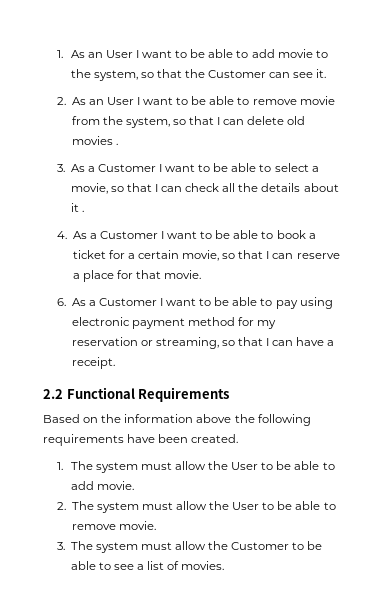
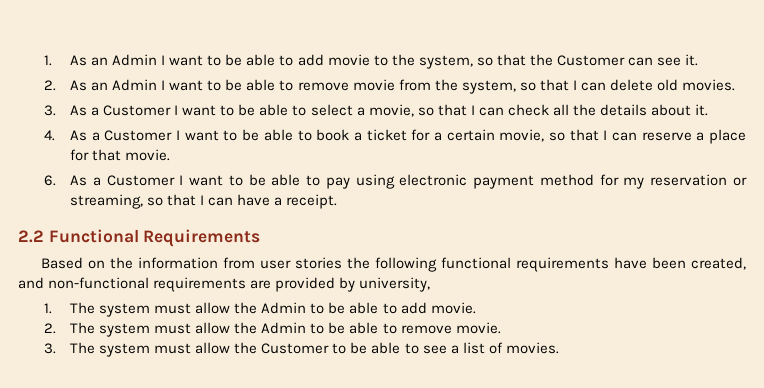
[105,50,133,58] User -> [112,54,158,66] Admin
[106,97,134,105] User -> [112,79,158,91] Admin
[71,136,118,145] movies . -> [682,79,736,91] movies.
[70,203,84,212] it . -> [695,104,709,116] it.
[196,414,232,423] above -> [223,257,343,269] from user stories
(311, 420) none -> [441,257,512,269] functional
[191,434,239,443] created. -> [691,257,746,270] [18,277,431,292] created, and non-functional requirements are provided by university,
[231,462,259,470] User -> [261,302,307,314] Admin
[232,502,260,510] User -> [261,322,307,334] Admin

